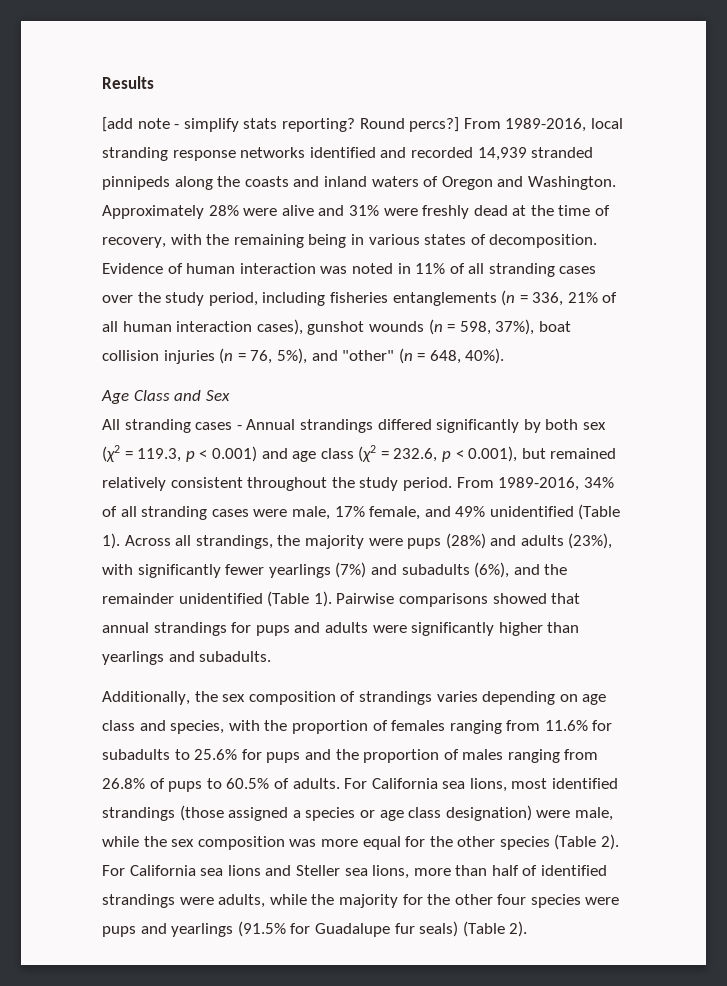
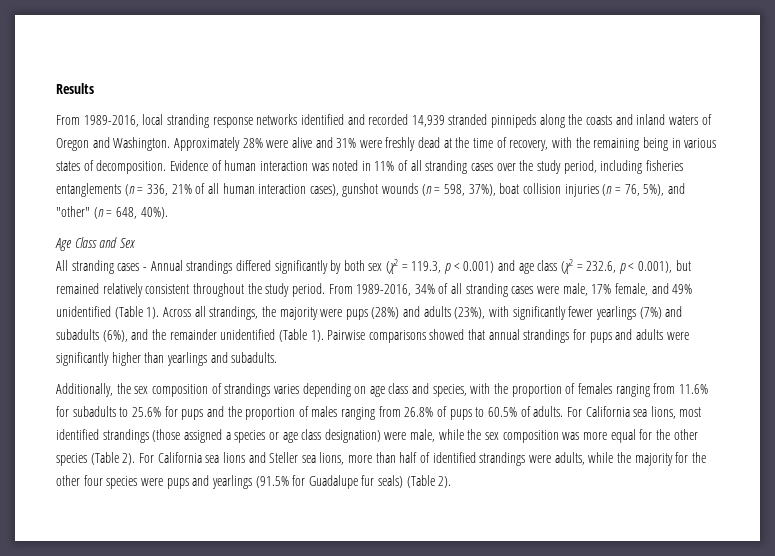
[102,117,460,132] [add note - simplify stats reporting? Round percs?] -> (94, 88) none

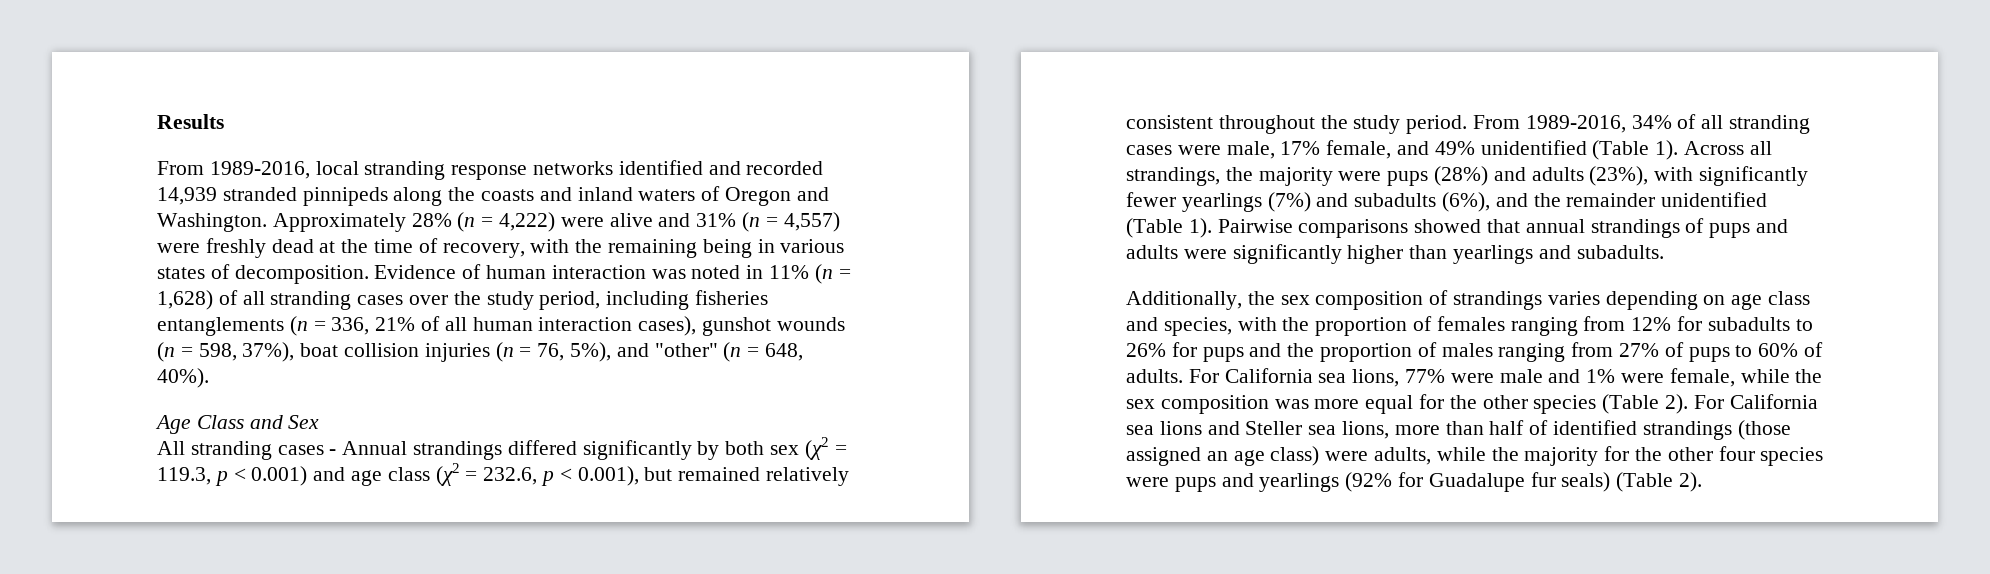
(263, 143) none -> [457,212,556,232] (n = 4,222)
(357, 143) none -> [742,212,840,232] (n = 4,557)
(395, 166) none -> [814,264,851,284] [157,290,213,310] (n = 1,628)
[573,329,587,340] for -> [1685,218,1705,233] of
[678,384,708,394] 11.6% -> [1631,317,1672,331] 12%
[131,407,161,417] 25.6% -> [1126,343,1166,357] 26%
[404,407,434,417] 26.8% -> [1619,343,1660,357] 27%
[487,407,517,417] 60.5% -> [1758,343,1799,357] 60%
[679,407,702,417] [56,429,436,443] most identified strandings (those assigned a species or age class designation) were male, -> [1405,368,1735,387] 77% were male and 1% were female,
(526, 459) none -> [1737,420,1791,440] [1126,446,1320,466] (those assigned an age class)
[255,476,289,488] (91.5% -> [1345,472,1393,492] (92%

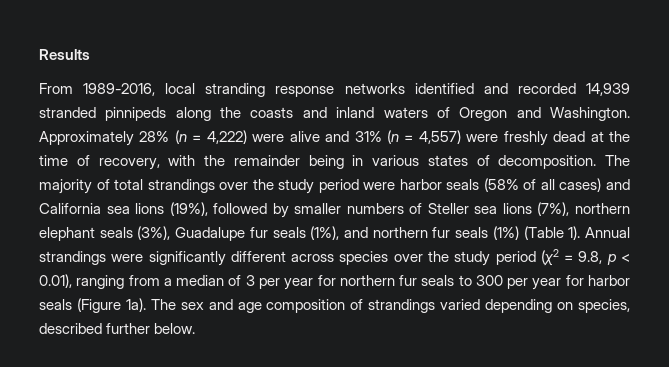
[608,239,698,258] remaining -> [233,155,300,166] remainder
[374,264,851,284] [157,290,769,310] [157,316,845,336] [157,342,804,362] [157,368,209,388] [155,415,320,434] [157,437,847,460] [157,463,850,486] [1126,114,1811,134] [1126,140,1772,160] [1126,166,1809,186] [1126,192,1768,212] [1126,218,1789,238] [1126,244,1664,264] [1126,291,1310,310] Evidence of human interaction was noted in 11% (n = 1,628) of all stranding cases over the study period, including fisheries entanglements (n = 336, 21% of all human interaction cases), gunshot wounds (n = 598, 37%), boat collision injuries (n = 76, 5%), and "other" (n = 648, 40%). // Age Class and Sex // All stranding cases - Annual strandings differed significantly by both sex (χ2 = 119.3, p < 0.001) and age class (χ2 = 232.6, p < 0.001), but remained relatively consistent throughout the study period. From 1989-2016, 34% of all stranding cases were male, 17% female, and 49% unidentified (Table 1). Across all strandings, the majority were pups (28%) and adults (23%), with significantly fewer yearlings (7%) and subadults (6%), and the remainder unidentified (Table 1). Pairwise comparisons showed that annual strandings of pups and adults were significantly higher than yearlings and subadults. // Additionally, the sex -> [605,155,630,166] [39,178,631,194] [39,202,631,218] [39,226,630,241] [39,249,631,266] [39,274,630,290] [39,298,262,313] The majority of total strandings over the study period were harbor seals (58% of all cases) and California sea lions (19%), followed by smaller numbers of Steller sea lions (7%), northern elephant seals (3%), Guadalupe fur seals (1%), and northern fur seals (1%) (Table 1). Annual strandings were significantly different across species over the study period (χ2 = 9.8, p < 0.01), ranging from a median of 3 per year for northern fur seals to 300 per year for harbor seals (Figure 1a). The sex and age
[1547,291,1600,305] varies -> [440,299,481,310] varied
[1731,291,1811,310] [1126,316,1813,336] [1126,342,1824,362] [1126,368,1823,387] [1126,394,1818,414] [1126,420,1791,440] [1126,446,1824,466] [1126,472,1703,492] age class and species, with the proportion of females ranging from 12% for subadults to 26% for pups and the proportion of males ranging from 27% of pups to 60% of adults. For California sea lions, 77% were male and 1% were female, while the sex composition was more equal for the other species (Table 2). For California sea lions and Steller sea lions, more than half of identified strandings (those assigned an age class) were adults, while the majority for the other four species were pups and yearlings (92% for Guadalupe fur seals) (Table 2). -> [578,299,630,313] [39,323,196,334] species, described further below.

